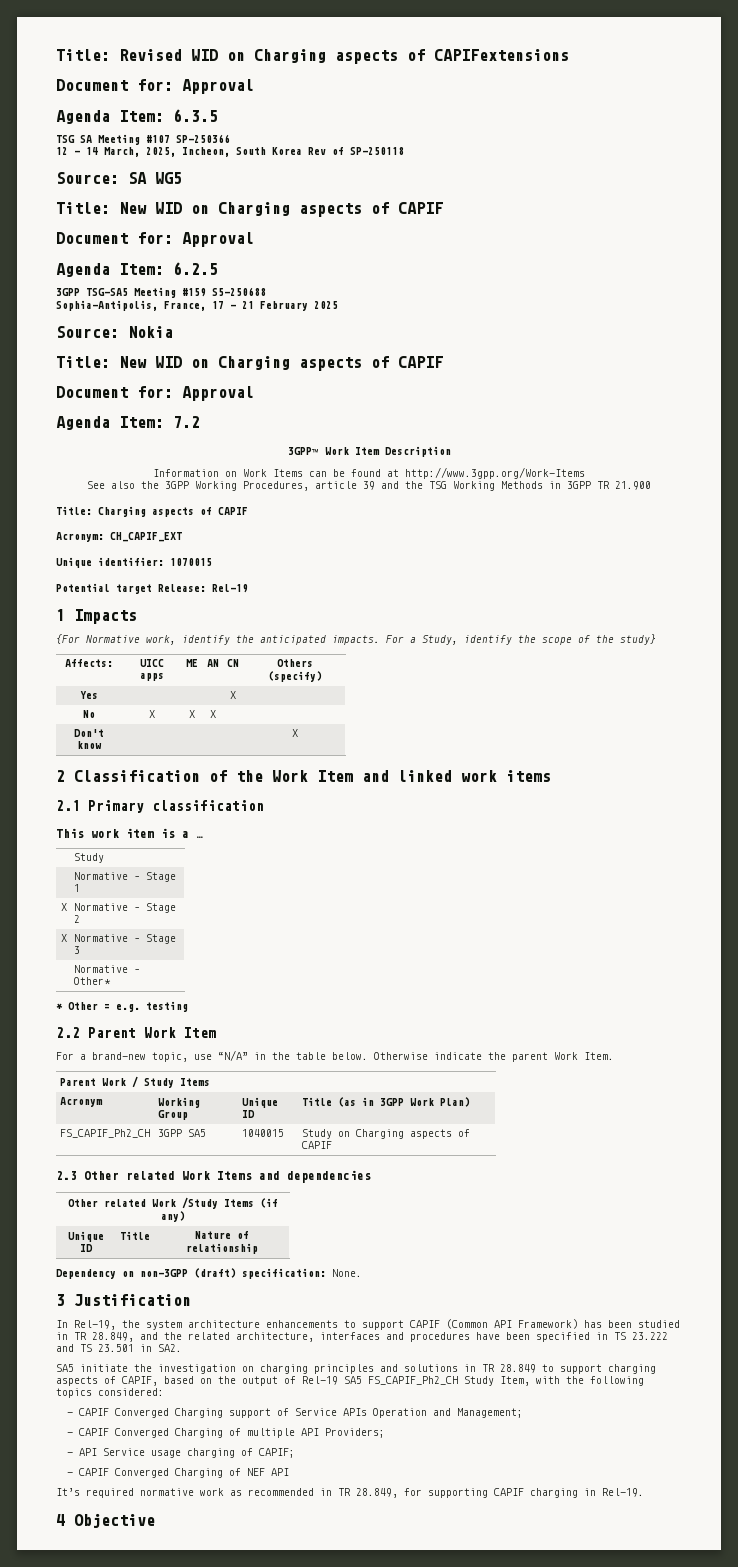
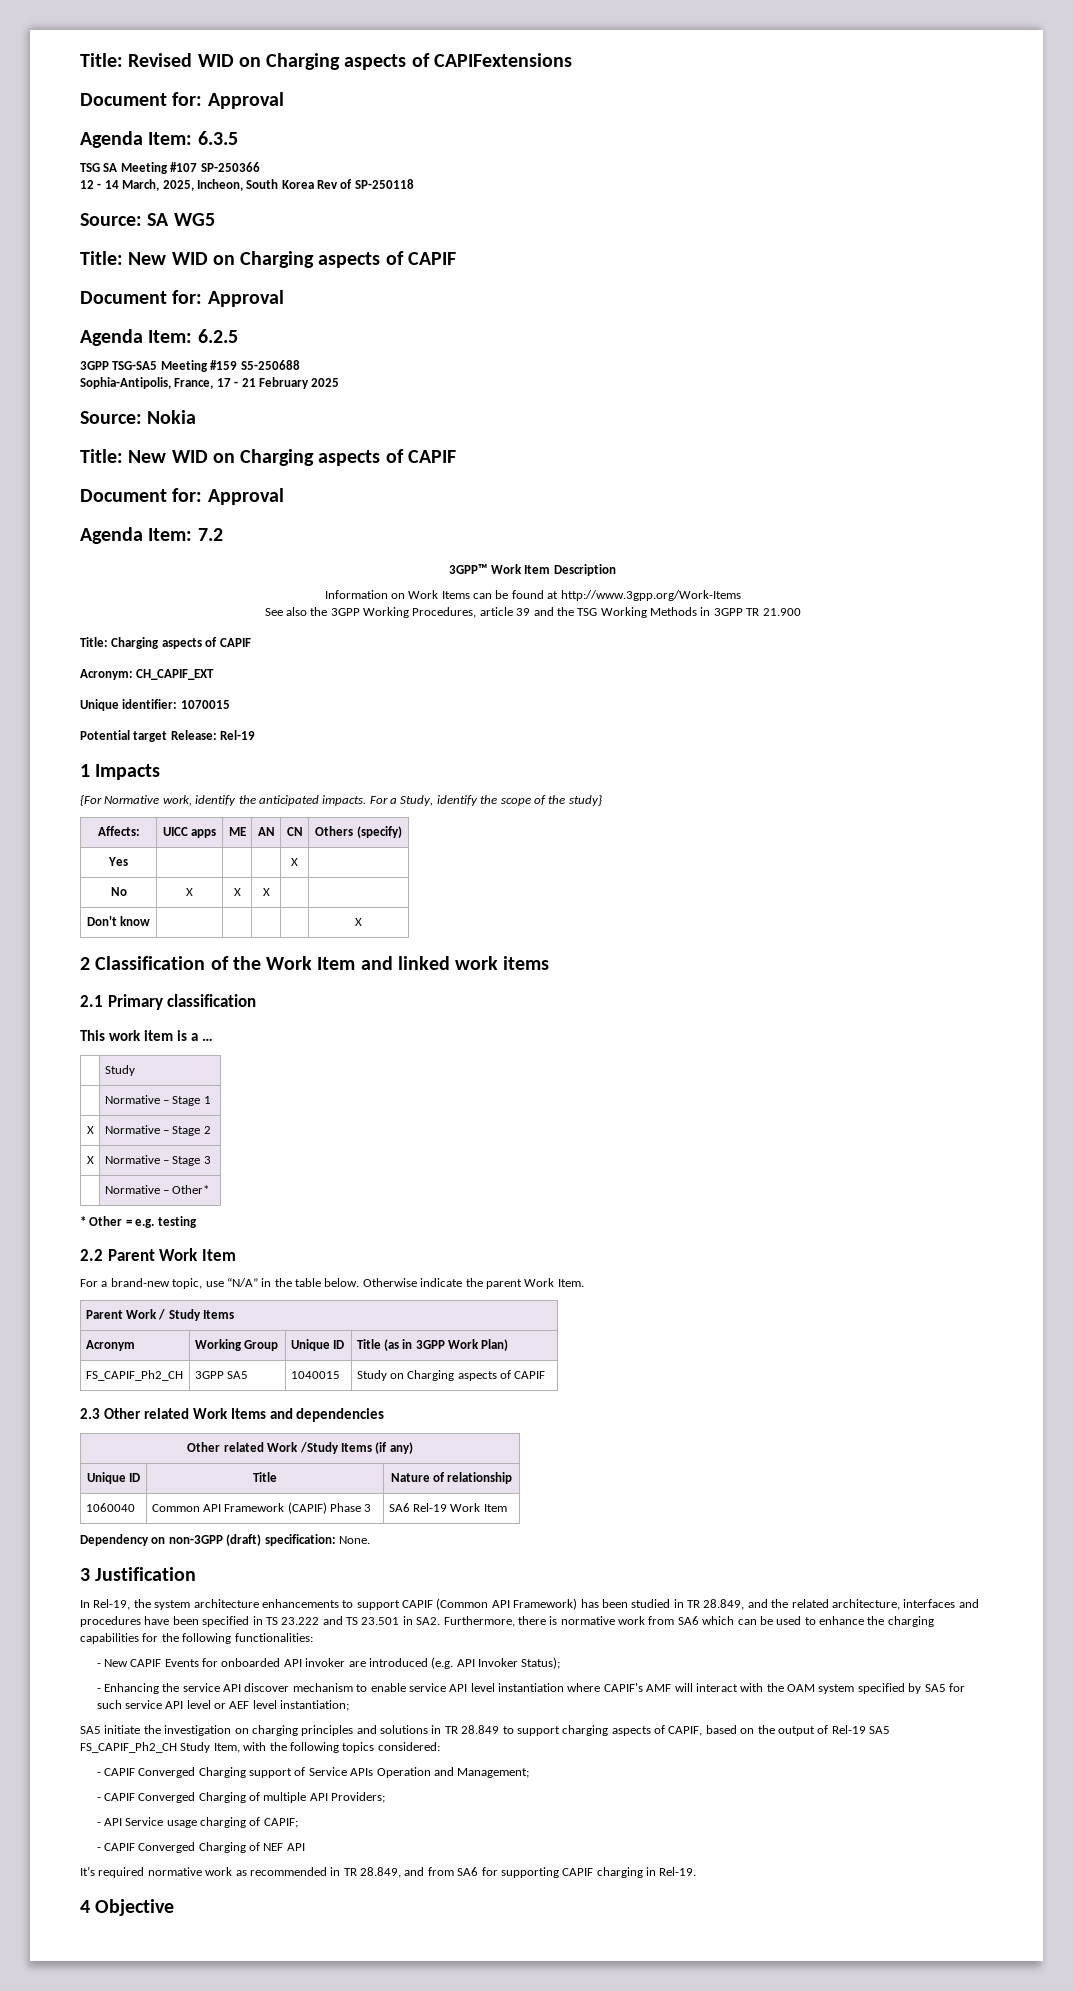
(258, 1248) none -> [85,1503,135,1512] [151,1502,372,1514] [388,1503,507,1512] // 1060040 | Common API Framework (CAPIF) Phase 3 | SA6 Rel-19 Work Item
(182, 1348) none -> [443,1616,934,1627] [80,1633,313,1644] [96,1657,561,1669] [96,1683,965,1694] [96,1700,350,1711] Furthermore, there is normative work from SA6 which can be used to enhance the charging capabilities for the following functionalities: // - New CAPIF Events for onboarded API invoker are introduced (e.g. API Invoker Status); // - Enhancing the service API discover mechanism to enable service API level instantiation where CAPIF's AMF will interact with the OAM system specified by SA5 for such service API level or AEF level instantiation;
(398, 1493) none -> [404,1867,479,1876] and from SA6

